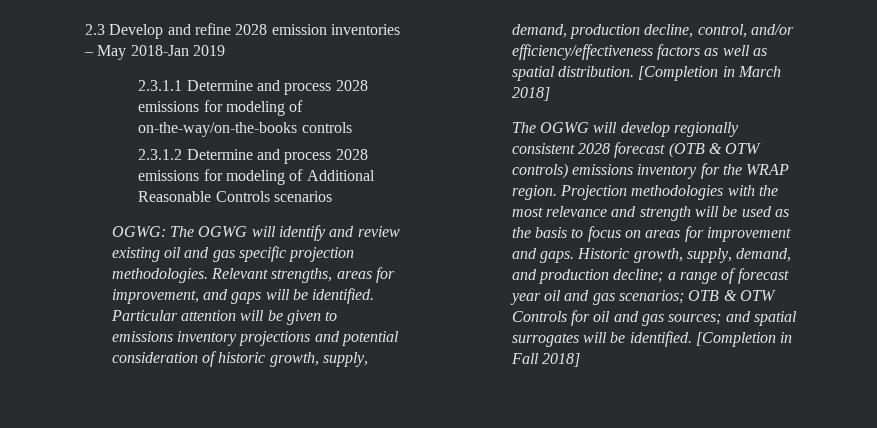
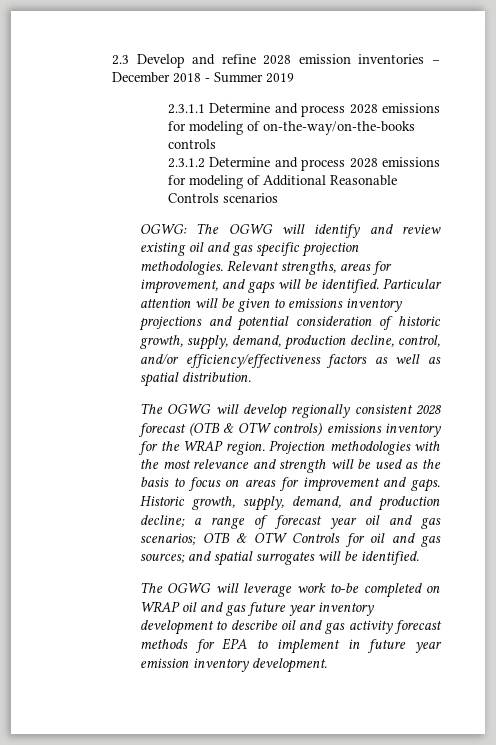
[97,45,189,60] May 2018-Jan -> [111,72,263,83] December 2018 - Summer
[638,66,782,81] [511,87,550,101] [Completion in March 2018] -> (251, 377) none
[696,332,793,347] [510,353,581,367] [Completion in Fall 2018] -> [139,582,440,598] [139,601,374,616] [139,620,443,635] [139,638,442,654] [139,658,327,673] // The OGWG will leverage work to-be completed on WRAP oil and gas future year inventory development to describe oil and gas activity forecast methods for EPA to implement in future year emission inventory development.

